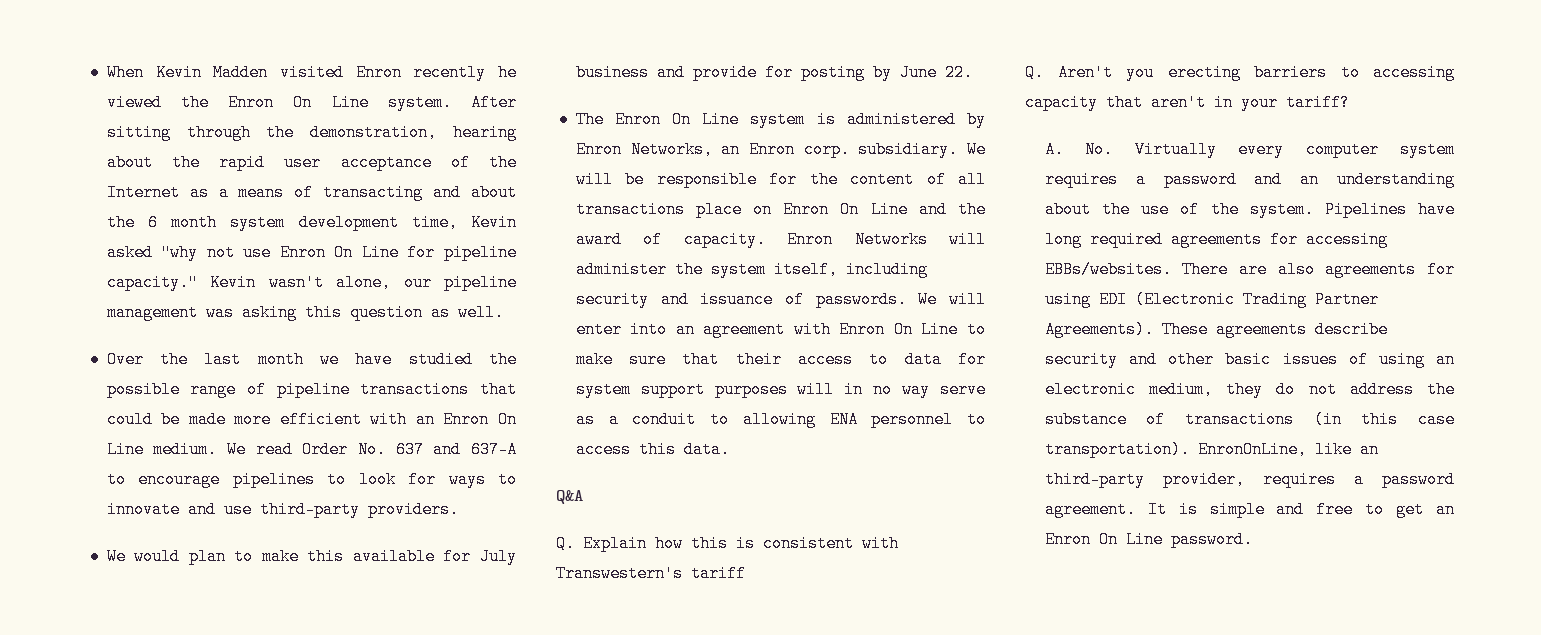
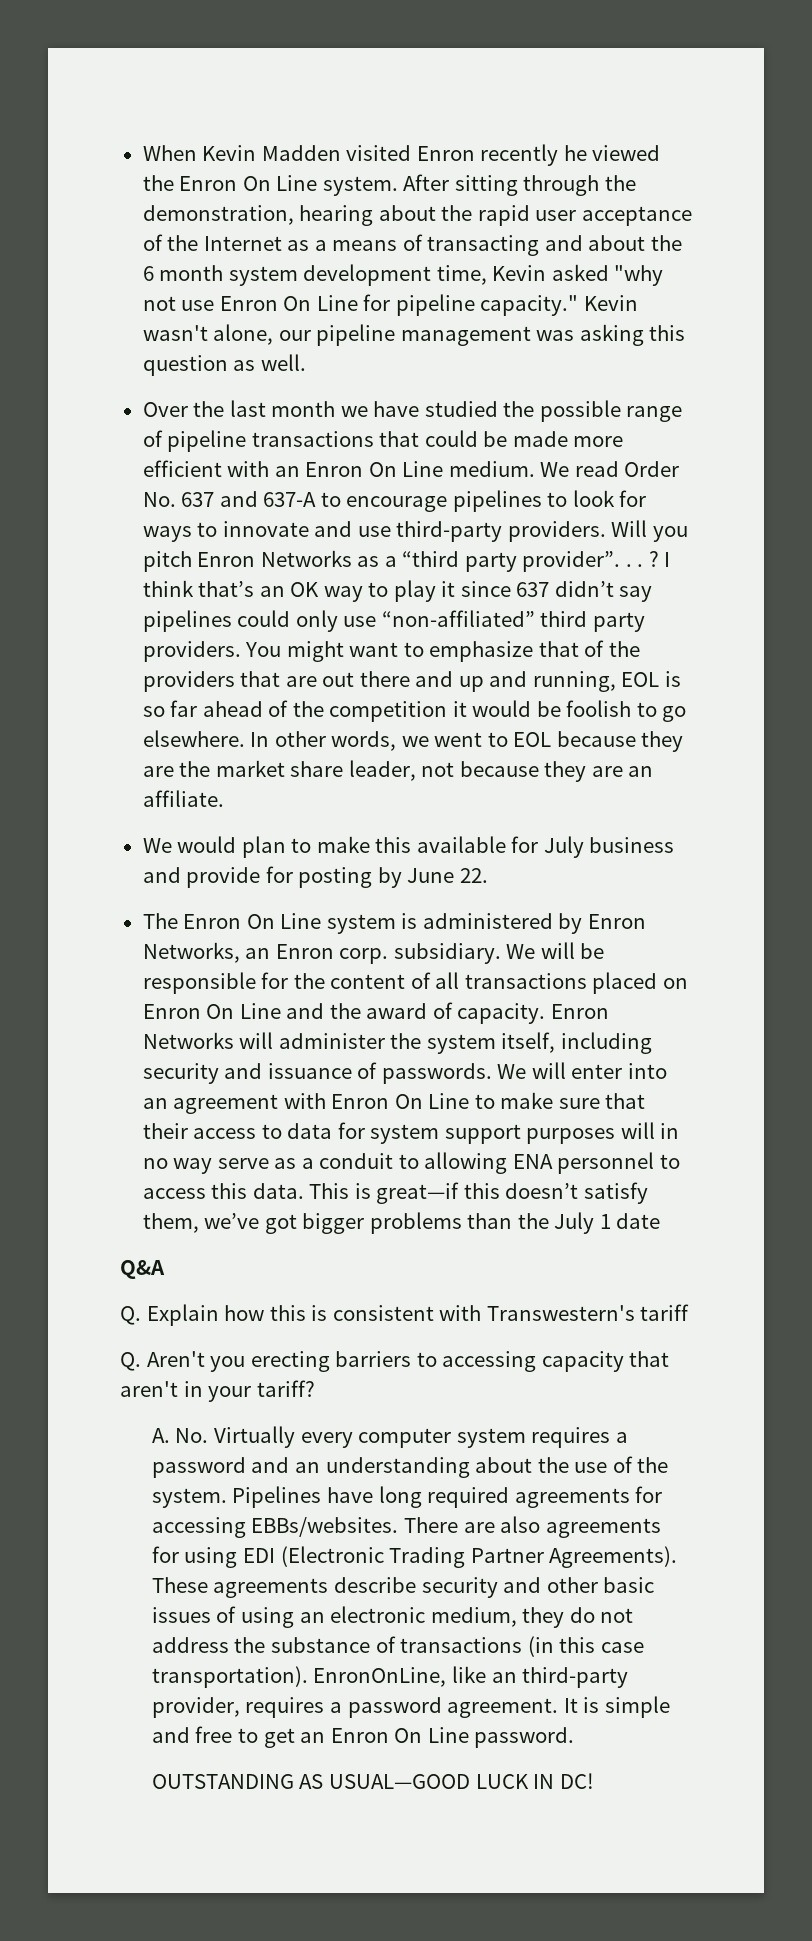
(459, 509) none -> [611,520,688,542] [142,550,671,572] [142,580,653,602] [142,610,645,632] [142,640,640,662] [142,671,681,692] [142,700,687,722] [142,730,684,752] [142,760,654,782] [142,790,224,807] Will you pitch Enron Networks as a “third party provider”. . . ? I think that’s an OK way to play it since 637 didn’t say pipelines could only use “non-affiliated” third party providers. You might want to emphasize that of the providers that are out there and up and running, EOL is so far ahead of the competition it would be foolish to go elsewhere. In other words, we went to EOL because they are the market share leader, not because they are an affiliate.
[695,201,742,218] place -> [592,972,658,994] placed
(730, 449) none -> [309,1182,648,1204] [142,1212,661,1234] This is great—if this doesn’t satisfy them, we’ve got bigger problems than the July 1 date
(1253, 539) none -> [151,1773,594,1789] // OUTSTANDING AS USUAL—GOOD LUCK IN DC!

